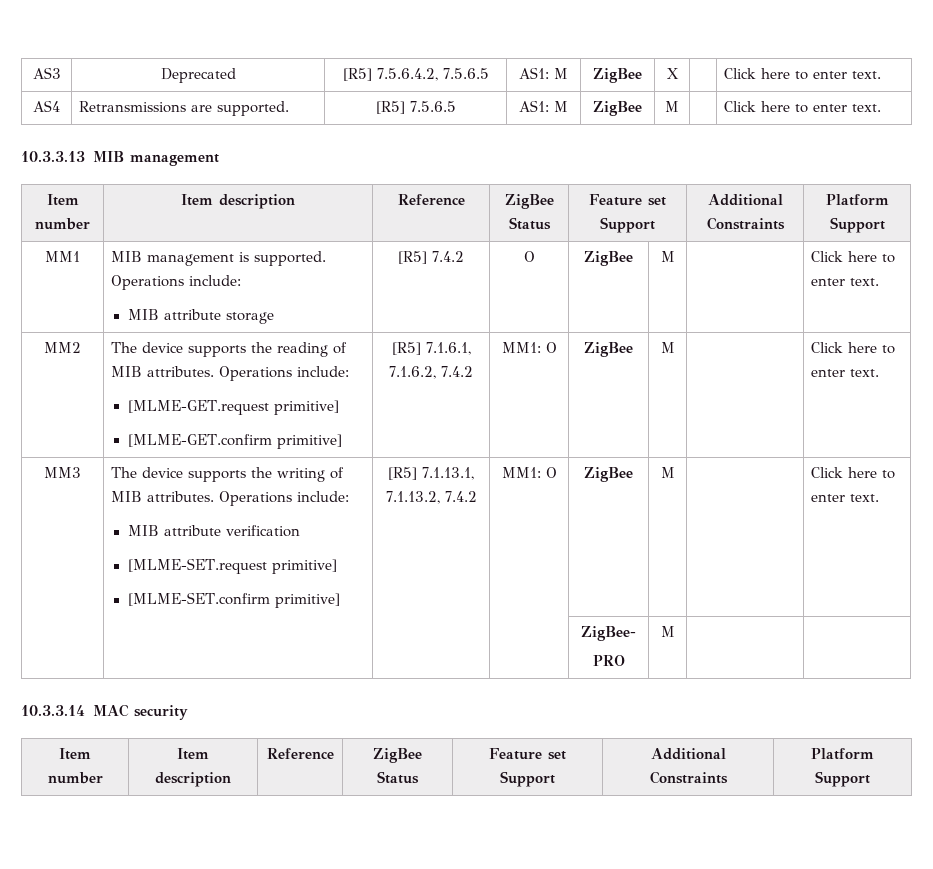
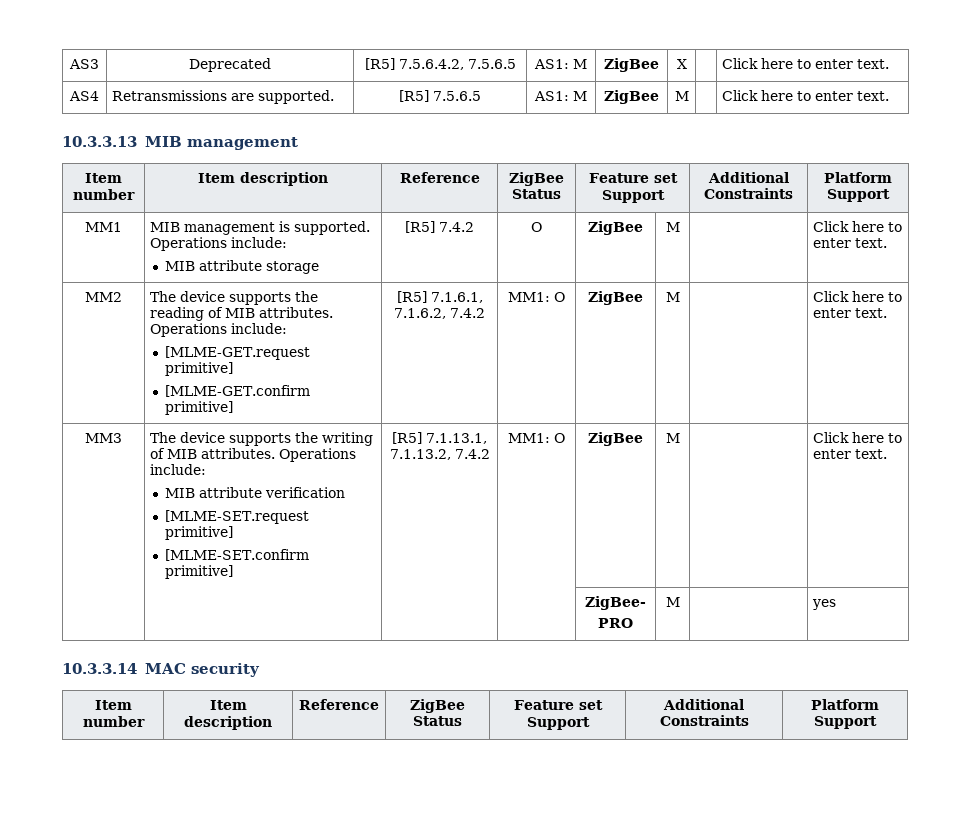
(675, 631) none -> [812,599,837,610] yes

